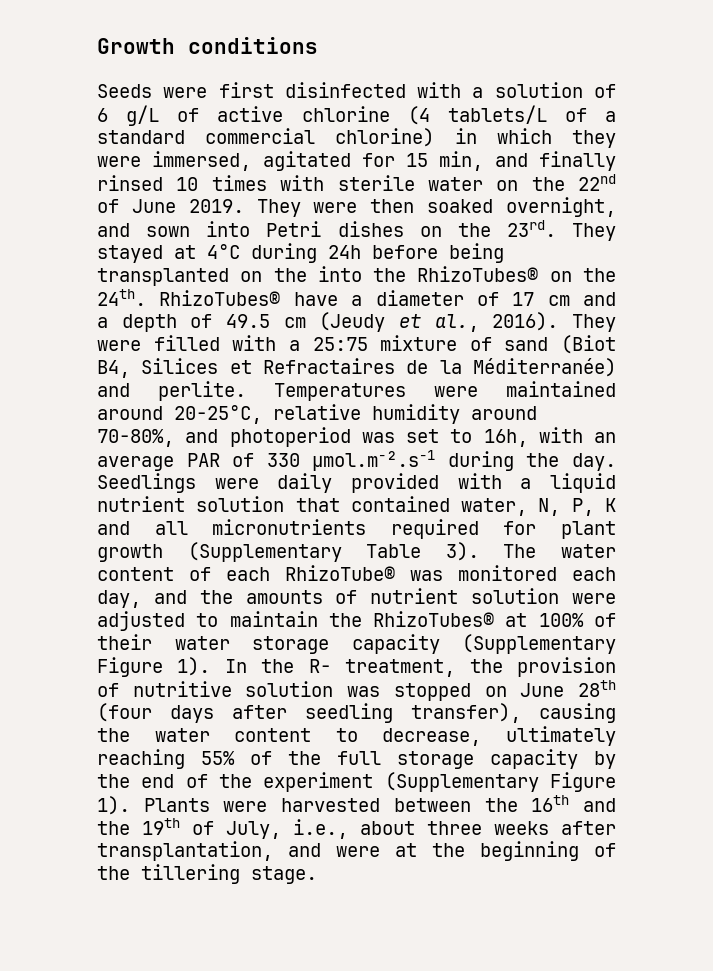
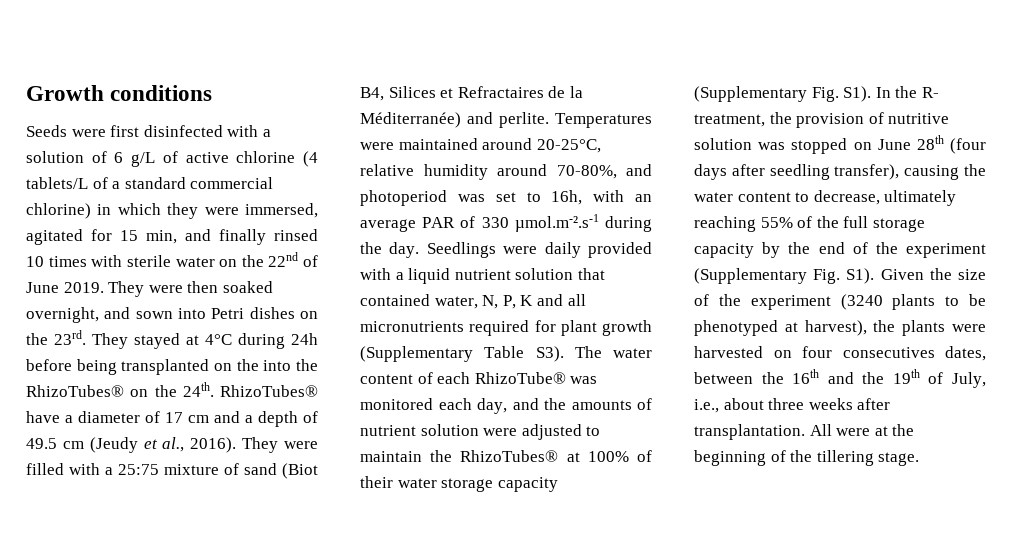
[445,542,479,561] 3). -> [535,346,564,362] S3).
[97,657,211,677] Figure 1). -> [811,86,872,102] Fig. S1).
[550,772,616,792] [97,796,381,815] Figure 1). Plants were harvested -> [813,268,986,284] [694,294,986,310] [694,320,986,336] [694,346,986,361] Fig. S1). Given the size of the experiment (3240 plants to be phenotyped at harvest), the plants were harvested on four consecutives dates,
[97,841,321,861] transplantation, and -> [694,424,832,440] transplantation. All

